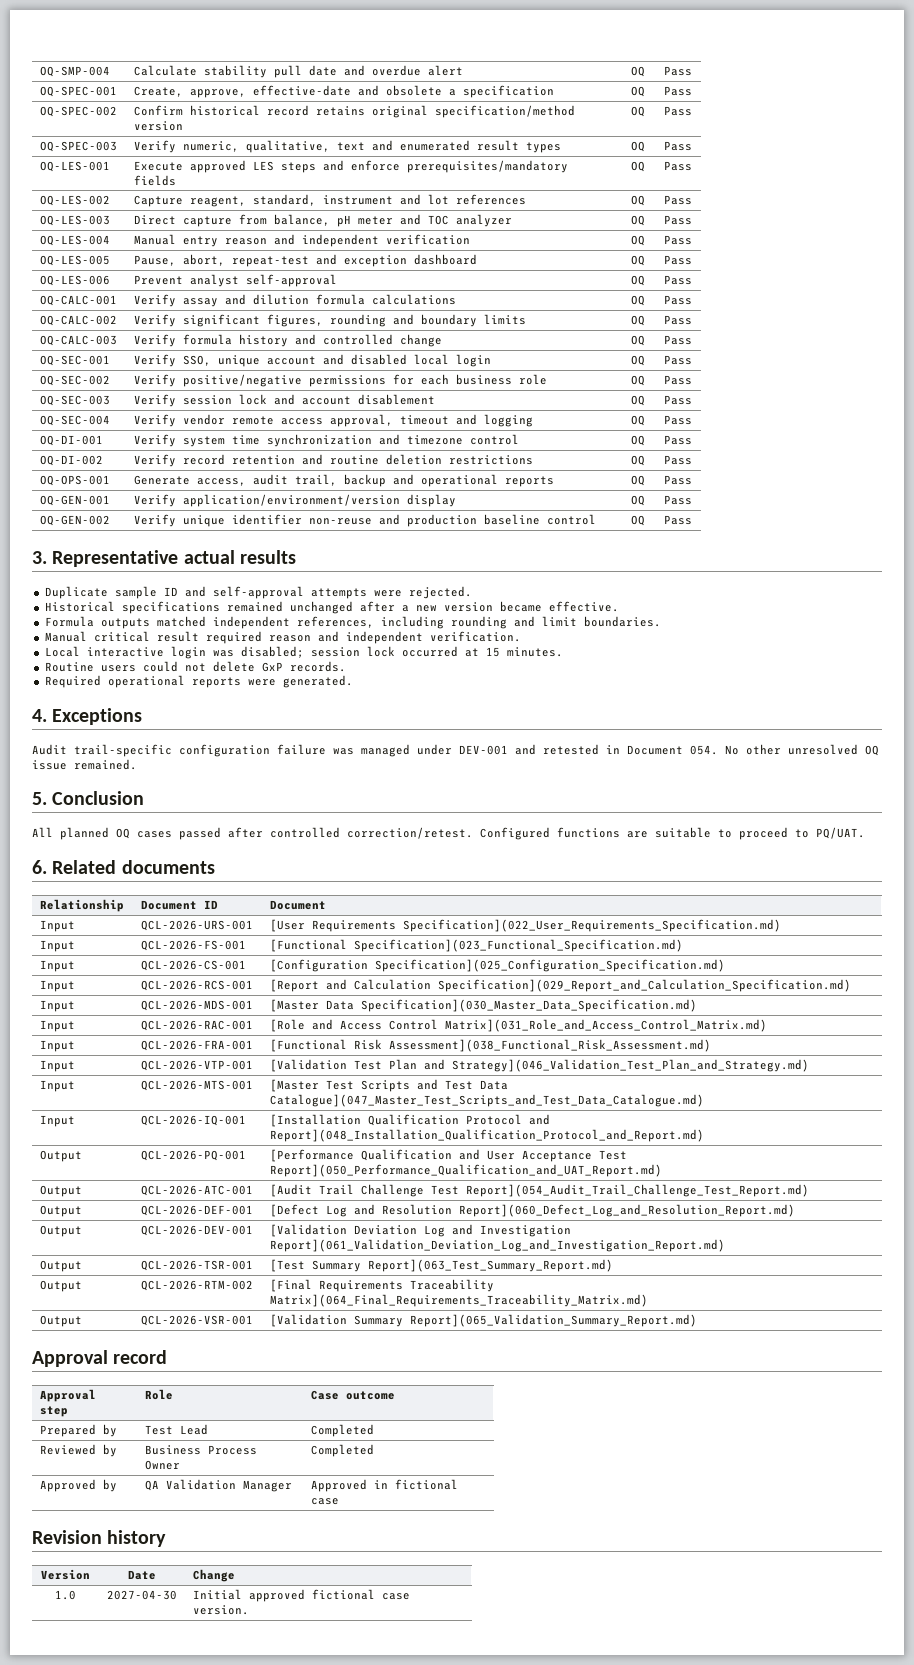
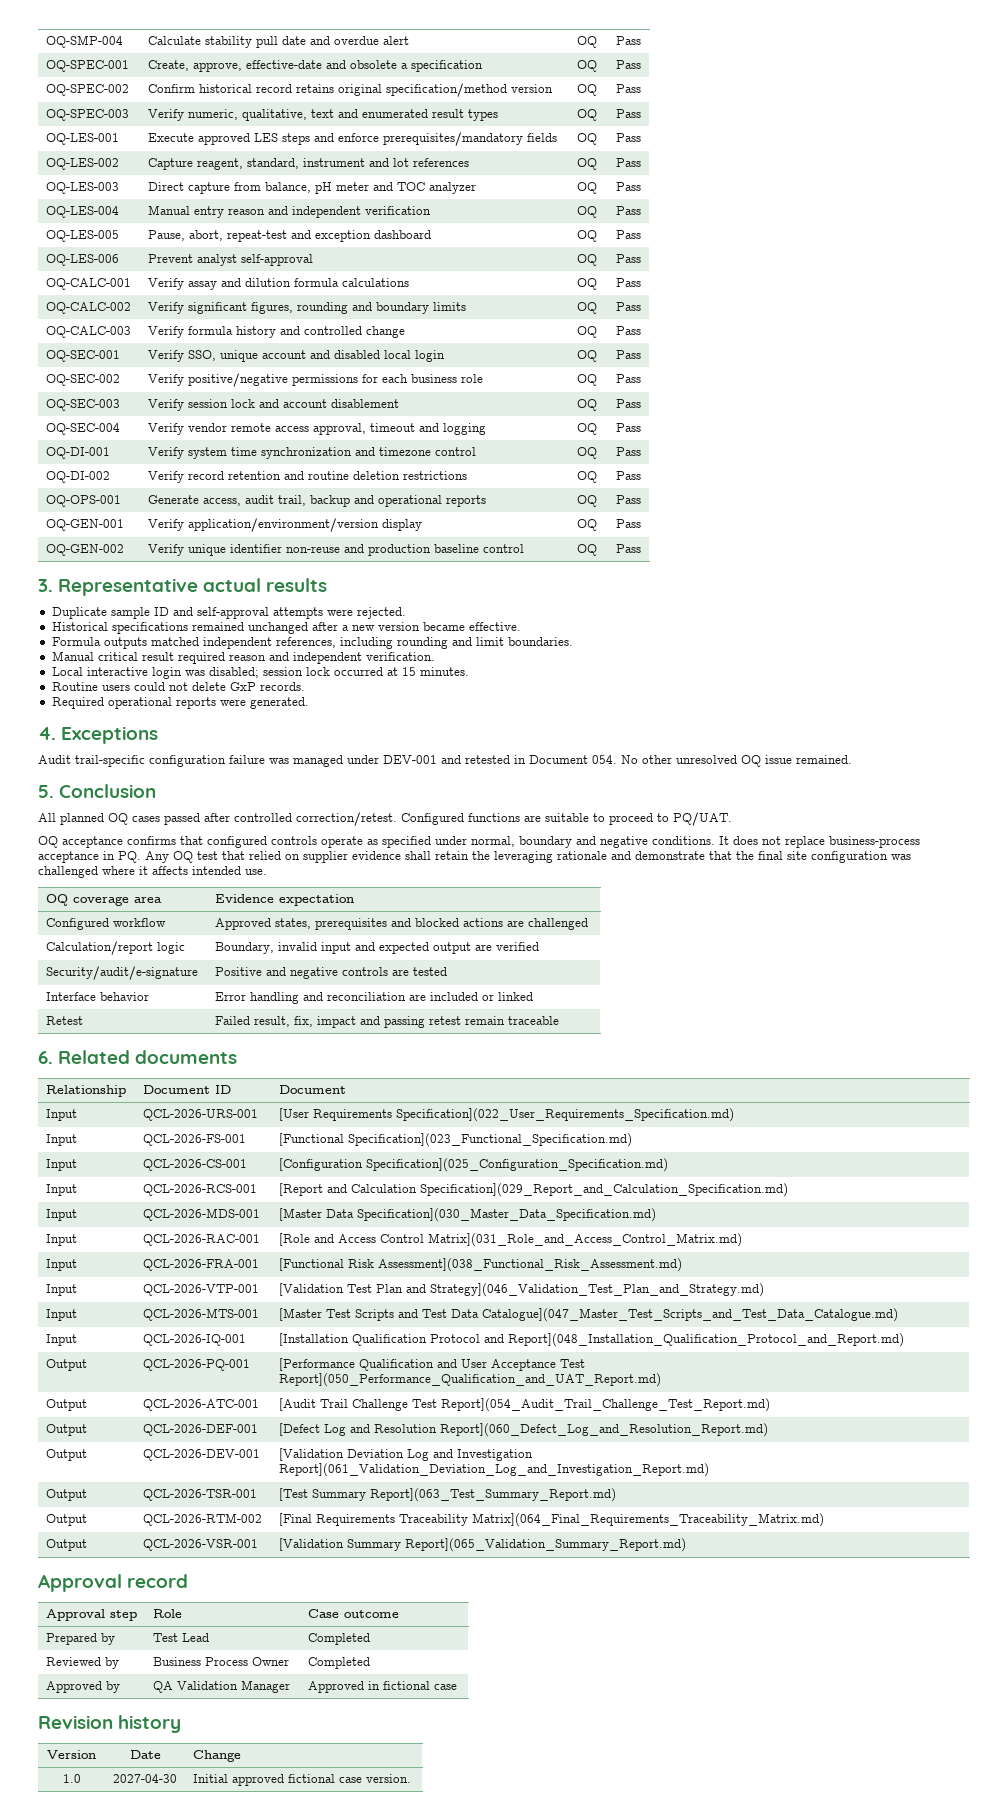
(865, 833) none -> [38,836,920,848] [38,851,911,863] [38,866,267,878] [46,894,163,906] [215,894,355,906] [46,918,167,930] [215,918,589,930] [46,941,186,955] [215,942,540,954] [46,966,199,980] [215,967,448,979] [46,992,150,1001] [215,992,534,1004] [46,1016,84,1025] [215,1016,560,1028] // OQ acceptance confirms that configured controls operate as specified under normal, boundary and negative conditions. It does not replace business-process acceptance in PQ. Any OQ test that relied on supplier evidence shall retain the leveraging rationale and demonstrate that the final site configuration was challenged where it affects intended use. // OQ coverage area | Evidence expectation // Configured workflow | Approved states, prerequisites and blocked actions are challenged // Calculation/report logic | Boundary, invalid input and expected output are verified // Security/audit/e-signature | Positive and negative controls are tested // Interface behavior | Error handling and reconciliation are included or linked // Retest | Failed result, fix, impact and passing retest remain traceable

